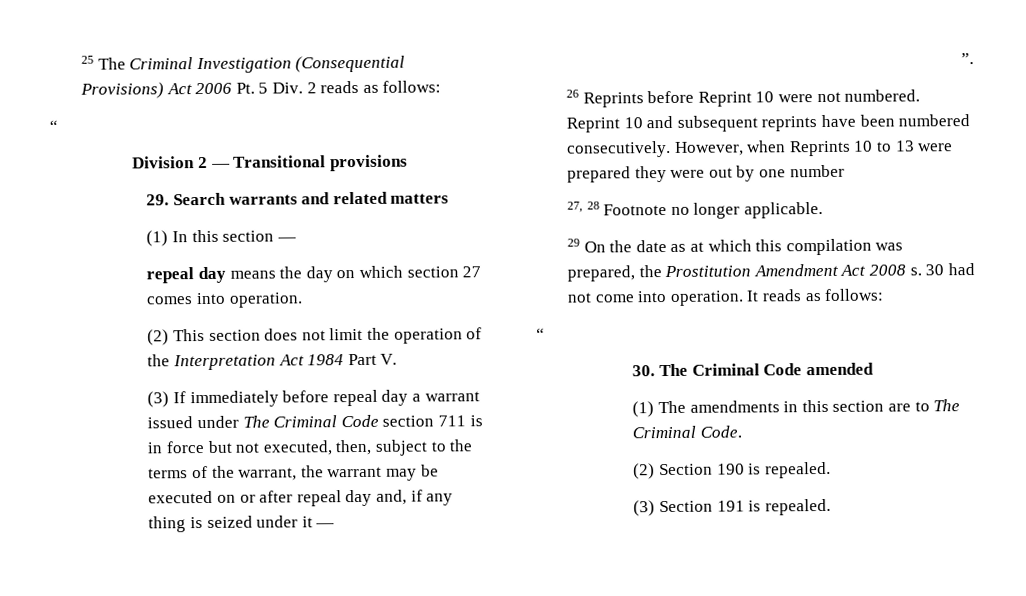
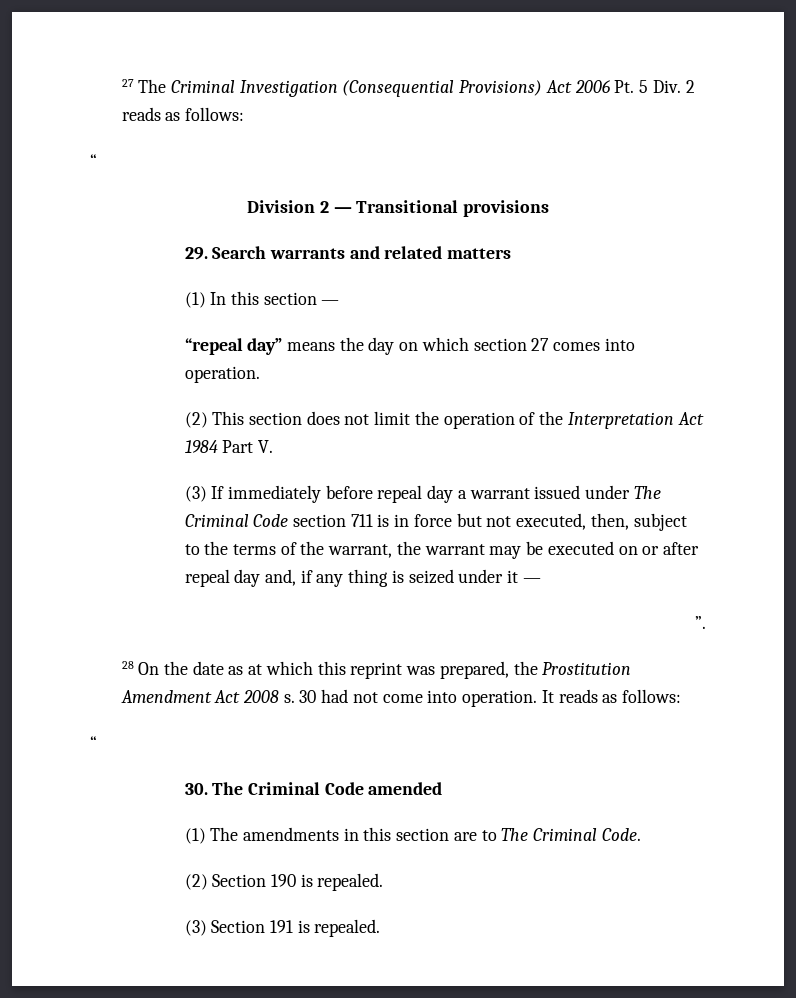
[81,55,95,64] 25 -> [121,79,134,87] 27
[146,266,226,284] repeal day -> [184,338,283,355] “repeal day”
[566,89,921,108] [566,114,971,133] [566,140,954,158] [567,164,845,183] [567,201,824,219] [567,238,581,247] 26 Reprints before Reprint 10 were not numbered. Reprint 10 and subsequent reprints have been numbered consecutively. However, when Reprints 10 to 13 were prepared they were out by one number // 27, 28 Footnote no longer applicable. // 29 -> [121,661,134,669] 28
[785,238,872,256] compilation -> [350,662,403,679] reprint

